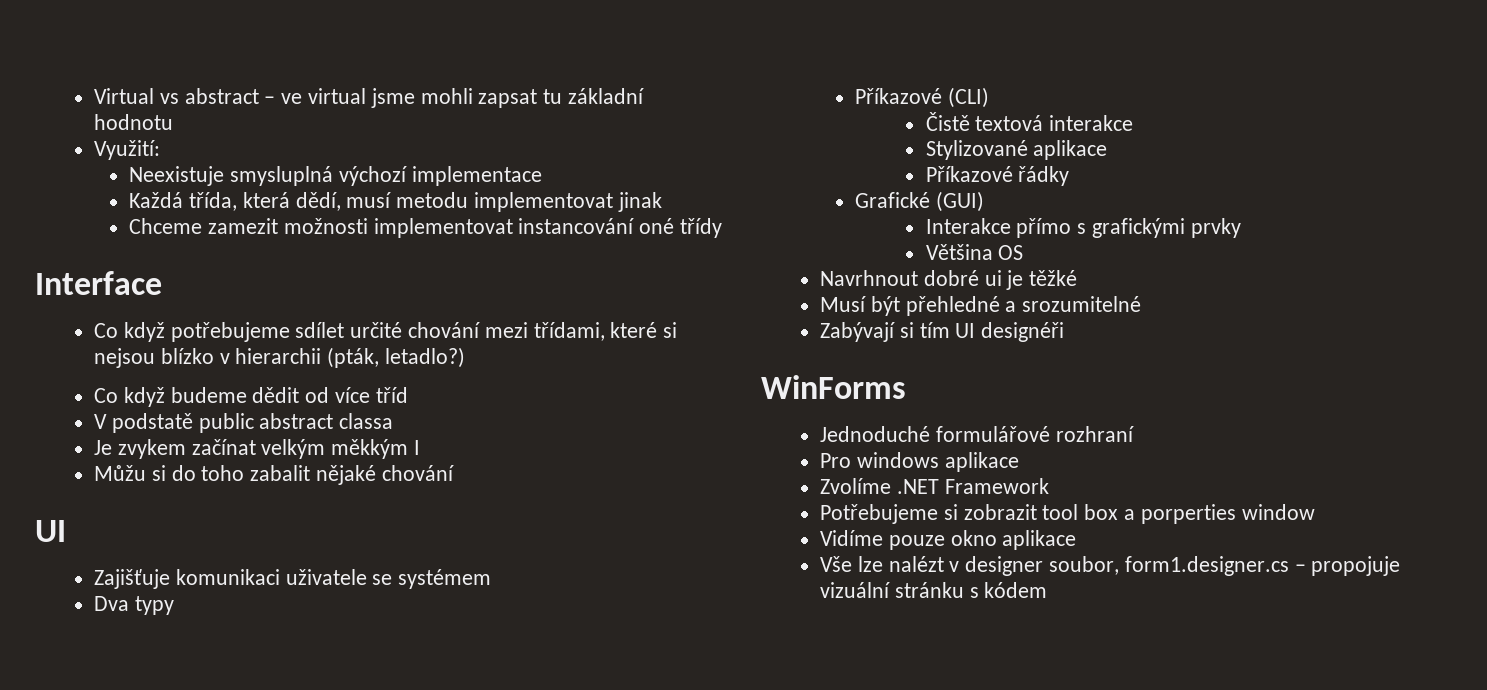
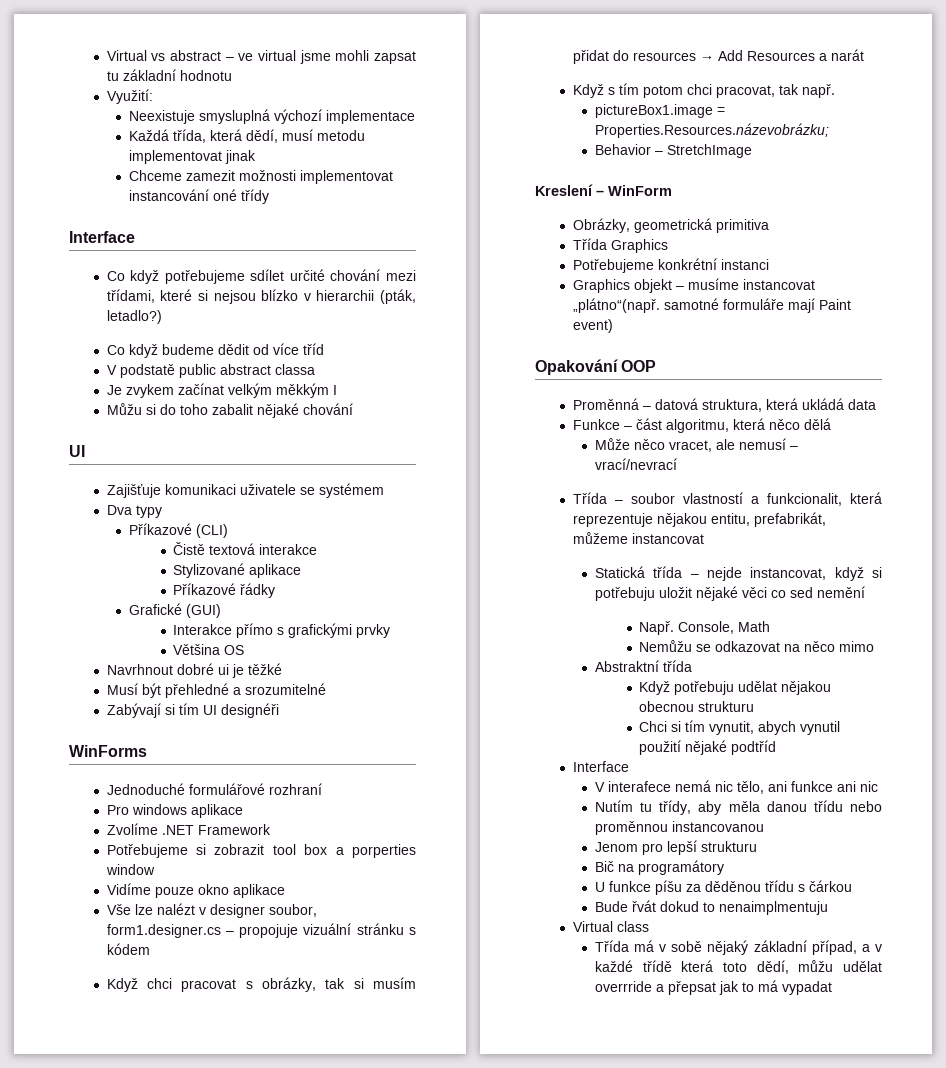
(1048, 590) none -> [106,977,416,992] [572,49,864,64] [572,83,835,98] [594,104,725,118] [594,123,829,138] [594,144,752,158] [535,184,672,196] [572,218,769,233] [572,238,668,253] [572,258,769,273] [572,278,815,293] [572,298,851,313] [572,319,613,333] [535,359,657,375] [572,398,876,412] [572,418,831,433] [594,438,798,452] [594,458,677,470] [572,492,882,506] [572,512,826,527] [572,532,704,544] [594,566,882,581] [594,586,865,601] [639,621,771,635] [639,640,875,652] [594,660,692,672] [639,681,832,695] [639,701,755,712] [639,720,841,735] [639,740,777,755] [572,761,629,772] [594,780,878,794] [594,800,882,815] [594,821,764,835] [594,840,757,855] [594,860,724,875] [594,880,852,895] [594,900,828,915] [572,921,649,932] [594,940,882,955] [594,960,882,974] [594,980,832,995] // Když chci pracovat s obrázky, tak si musím přidat do resources → Add Resources a narát // Když s tím potom chci pracovat, tak např. // pictureBox1.image = Properties.Resources.názevobrázku; // Behavior – StretchImage // Kreslení – WinForm // Obrázky, geometrická primitiva // Třída Graphics // Potřebujeme konkrétní instanci // Graphics objekt – musíme instancovat „plátno“(např. samotné formuláře mají Paint event) // Opakování OOP // Proměnná – datová struktura, která ukládá data // Funkce – část algoritmu, která něco dělá // Může něco vracet, ale nemusí – vrací/nevrací // Třída – soubor vlastností a funkcionalit, která reprezentuje nějakou entitu, prefabrikát, můžeme instancovat // Statická třída – nejde instancovat, když si potřebuju uložit nějaké věci co sed nemění // Např. Console, Math // Nemůžu se odkazovat na něco mimo // Abstraktní třída // Když potřebuju udělat nějakou obecnou strukturu // Chci si tím vynutit, abych vynutil použití nějaké podtříd // Interface // V interafece nemá nic tělo, ani funkce ani nic // Nutím tu třídy, aby měla danou třídu nebo proměnnou instancovanou // Jenom pro lepší strukturu // Bič na programátory // U funkce píšu za děděnou třídu s čárkou // Bude řvát dokud to nenaimplmentuju // Virtual class // Třída má v sobě nějaký základní případ, a v každé třídě která toto dědí, můžu udělat overrride a přepsat jak to má vypadat

